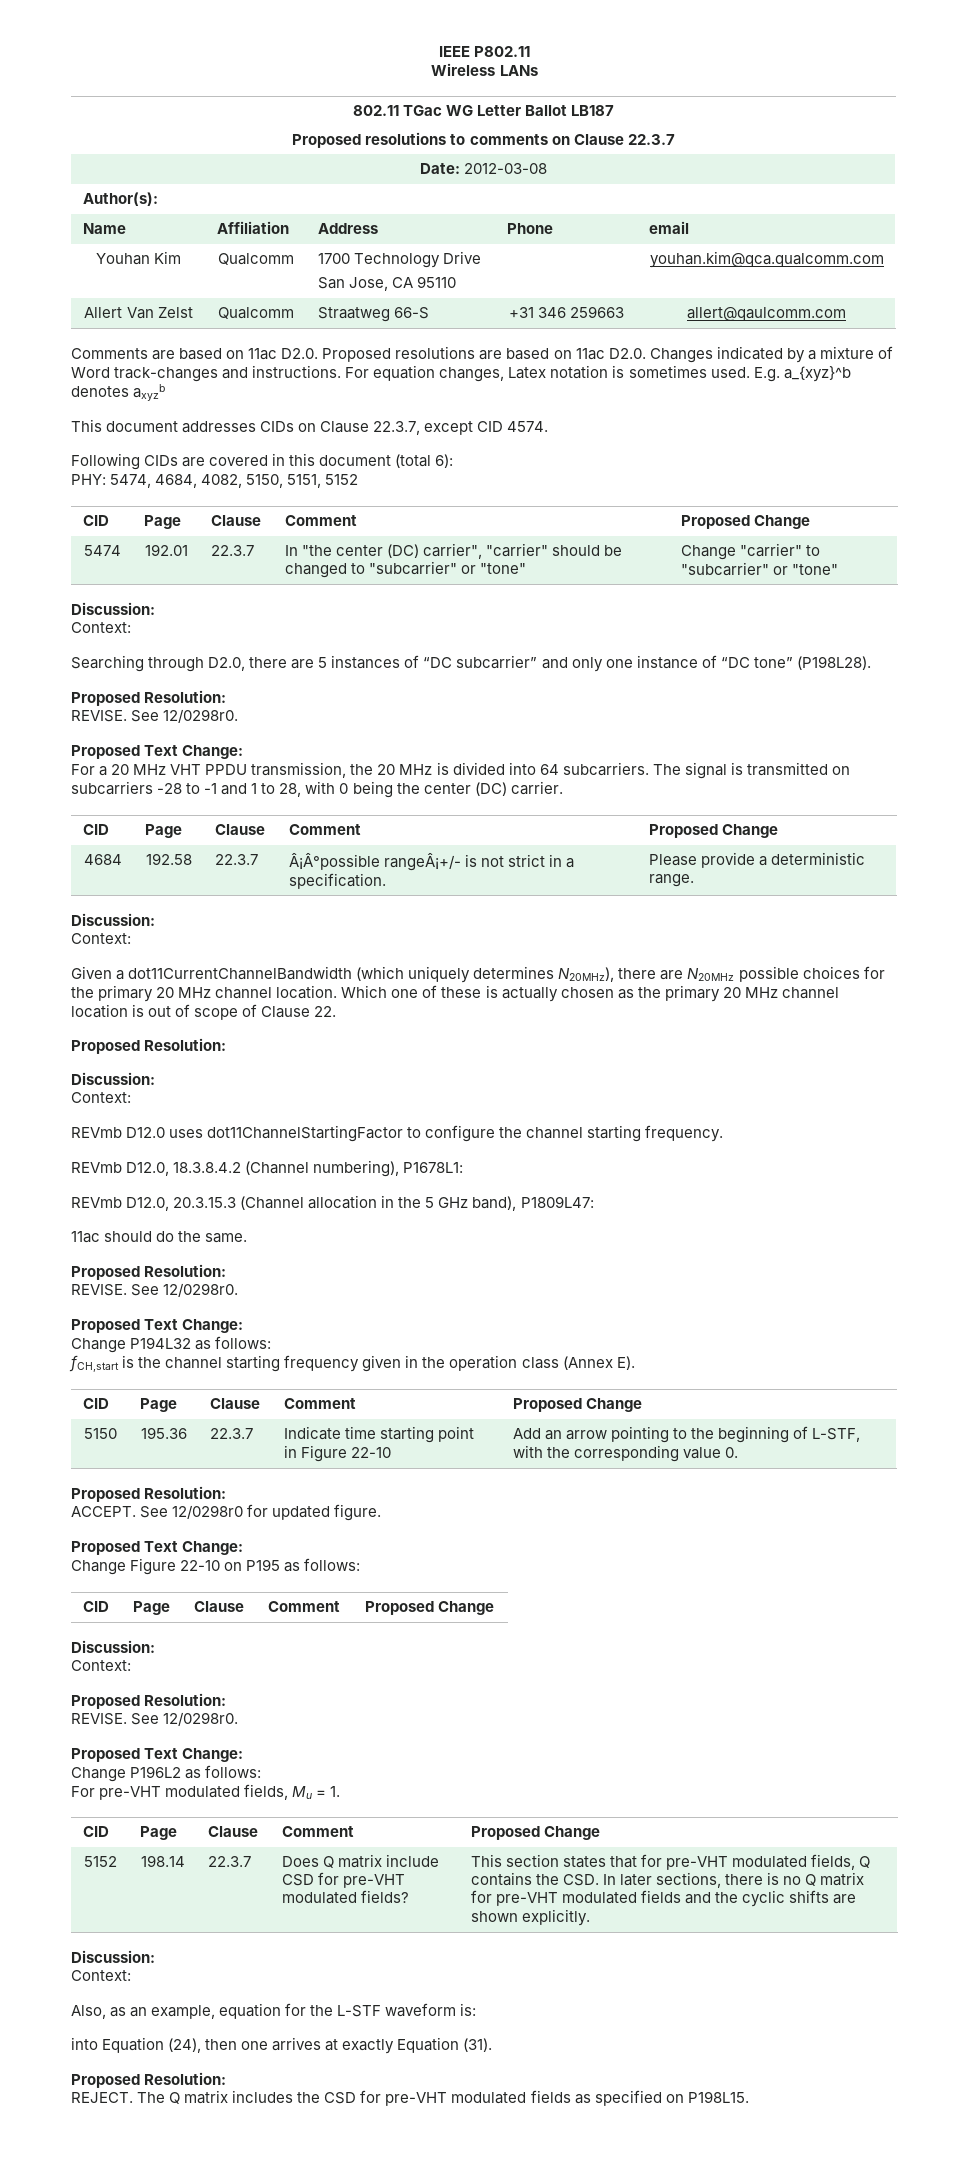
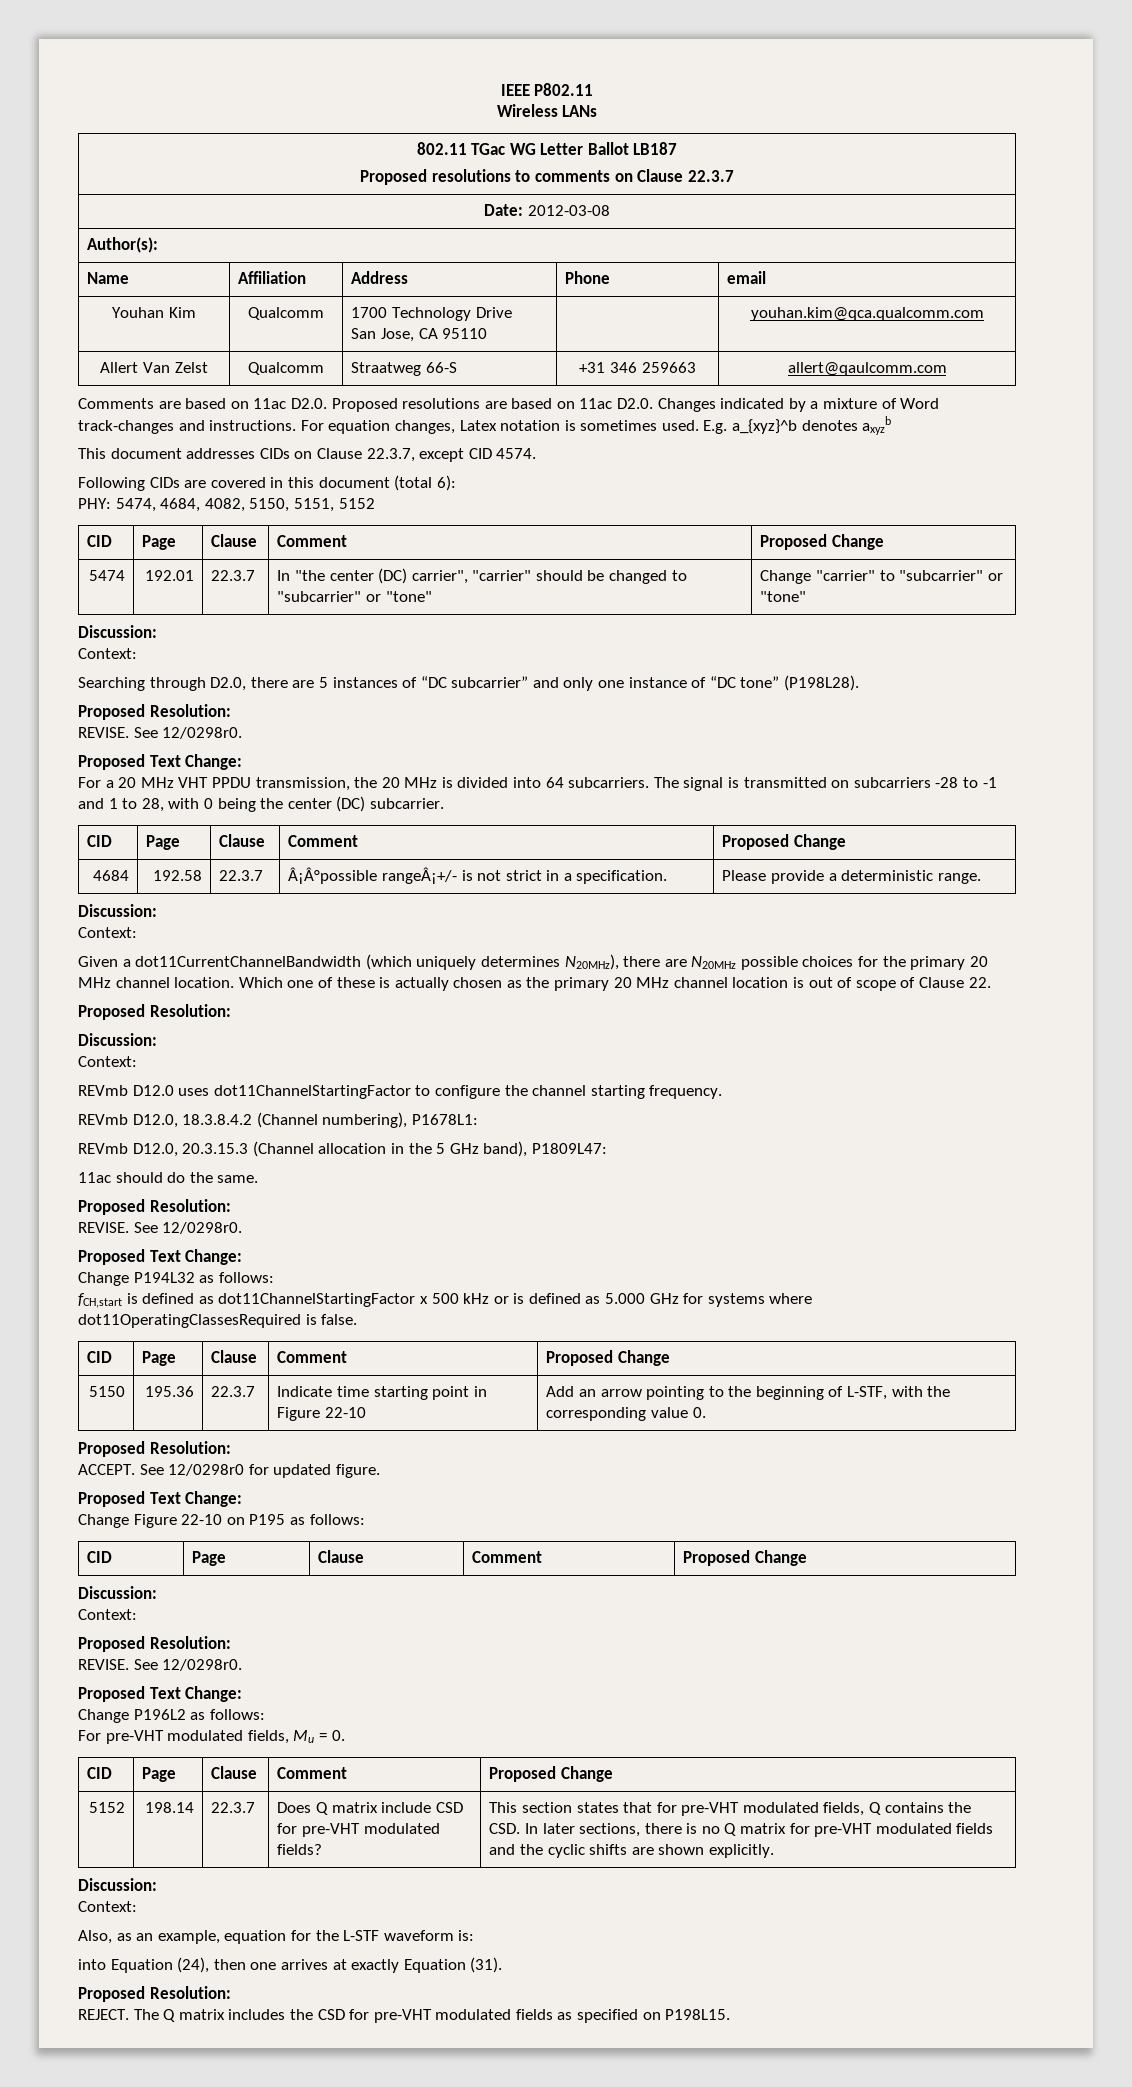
[510,781,563,795] carrier. -> [369,798,444,809] subcarrier.
[138,1355,635,1372] the channel starting frequency given in the operation class (Annex E). -> [142,1293,813,1307] [78,1314,358,1328] defined as dot11ChannelStartingFactor x 500 kHz or is defined as 5.000 GHz for systems where dot11OperatingClassesRequired is false.
[330,1786,341,1797] 1. -> [331,1730,345,1741] 0.

